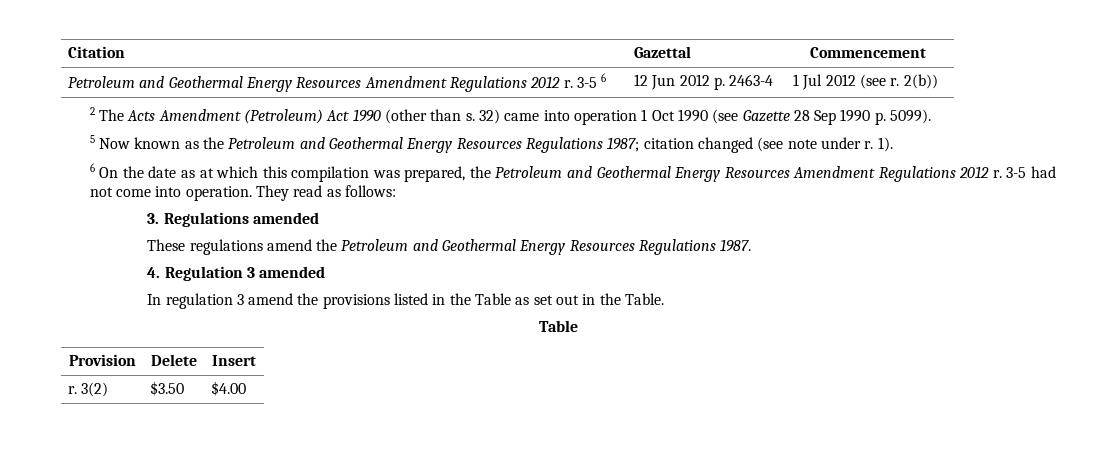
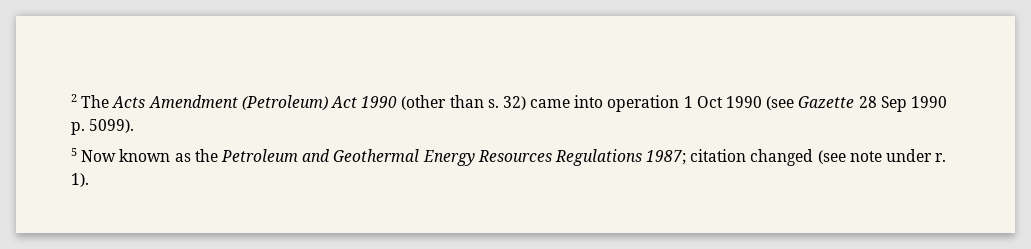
[68,46,126,58] [634,46,692,58] [810,47,927,58] [68,73,607,92] [634,74,774,90] [793,74,938,90] Citation | Gazettal | Commencement // Petroleum and Geothermal Energy Resources Amendment Regulations 2012 r. 3-5 6 | 12 Jun 2012 p. 2463-4 | 1 Jul 2012 (see r. 2(b)) // -> (71, 98) none
[89,163,1056,182] [89,185,396,201] [147,212,319,227] [147,239,752,255] [147,266,326,281] [147,293,665,309] [539,320,578,332] [69,354,136,366] [151,354,197,366] [212,355,256,366] [68,382,109,397] [150,381,185,396] [211,381,247,396] // 6 On the date as at which this compilation was prepared, the Petroleum and Geothermal Energy Resources Amendment Regulations 2012 r. 3-5 had not come into operation. They read as follows: // 3. Regulations amended // These regulations amend the Petroleum and Geothermal Energy Resources Regulations 1987. // 4. Regulation 3 amended // In regulation 3 amend the provisions listed in the Table as set out in the Table. // Table // Provision | Delete | Insert // r. 3(2) | $3.50 | $4.00 -> (90, 180) none

